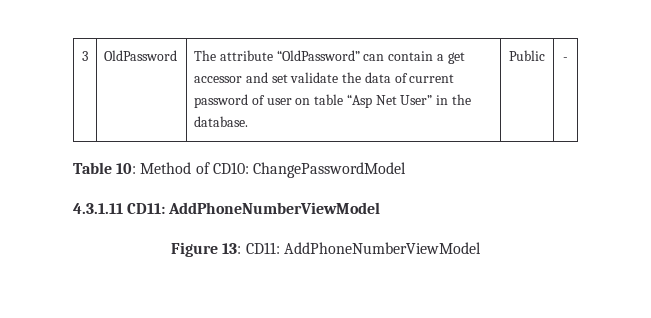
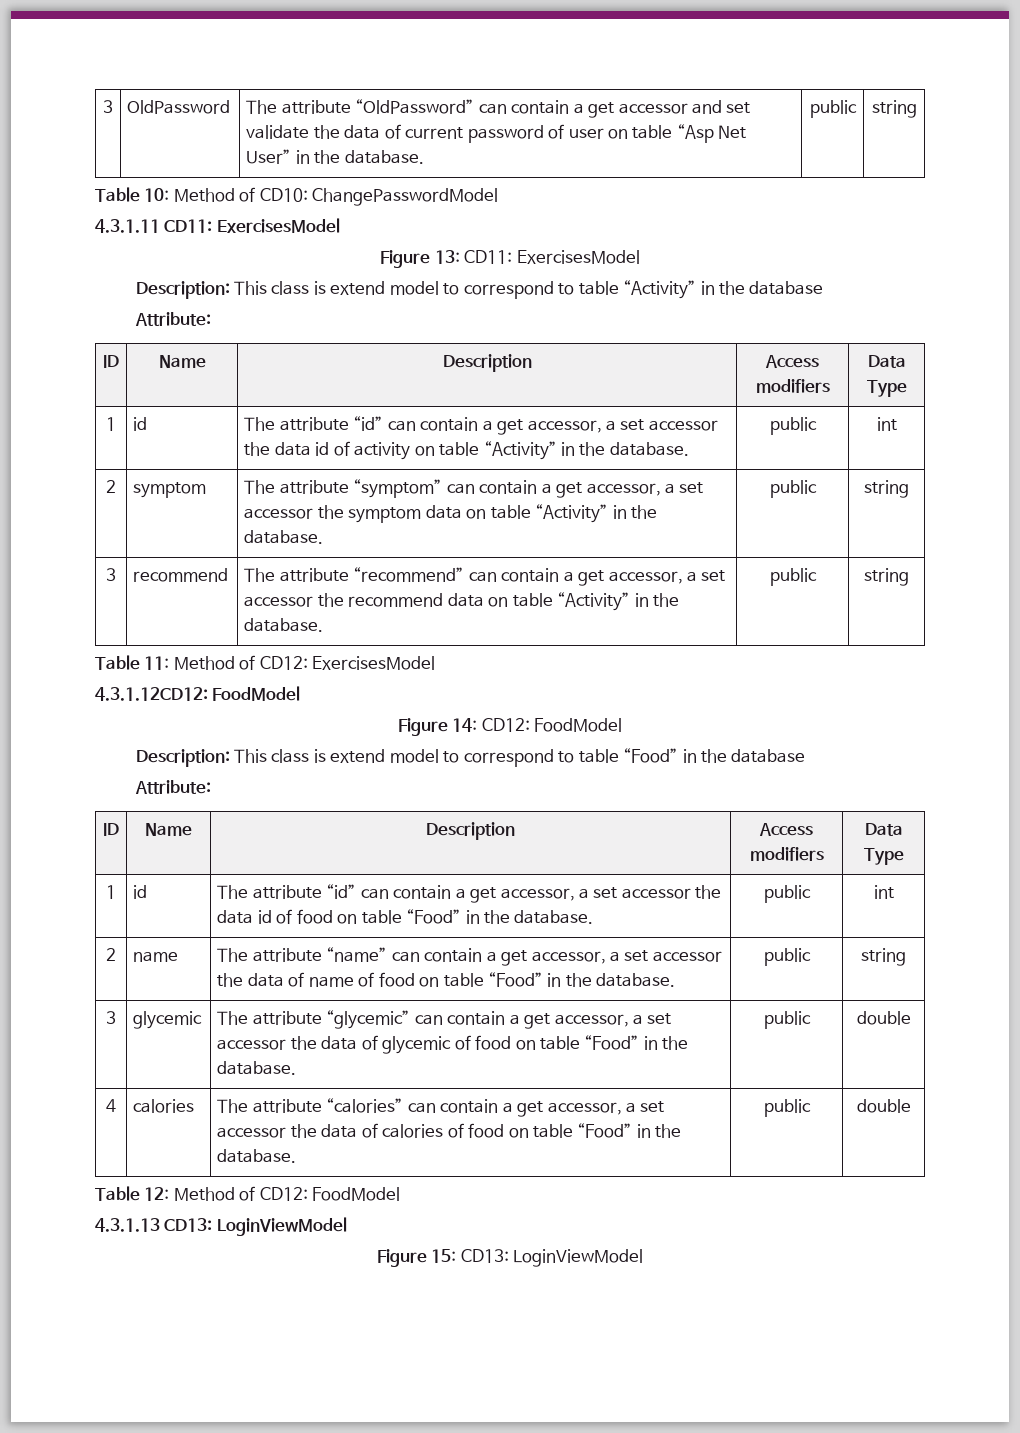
[509,50,545,61] [563,57,568,61] Public | - -> [809,100,857,118] [871,100,917,118] public | string
[168,202,381,214] AddPhoneNumberViewModel -> [216,218,340,233] ExercisesModel
[283,242,481,254] AddPhoneNumberViewModel -> [516,250,640,264] [135,280,824,299] [134,312,211,326] [103,355,119,368] [158,355,206,368] [442,354,532,372] [765,355,819,368] [755,379,830,393] [867,355,906,368] [866,380,907,397] [106,417,116,431] [133,417,148,431] [244,416,718,435] [244,441,689,460] [769,417,817,435] [876,417,897,431] [106,480,116,493] [133,482,207,498] [244,479,704,498] [244,504,657,523] [244,530,324,544] [769,480,817,498] [864,480,909,498] [106,568,116,581] [133,568,229,582] [244,567,726,586] [244,592,679,611] [244,618,324,632] [769,568,817,586] [864,568,909,586] [95,655,436,670] [95,686,301,701] [397,718,623,736] [135,748,806,767] [134,780,211,794] [103,823,119,836] [145,823,192,836] [426,822,515,840] [759,823,813,836] [749,847,824,861] [864,823,903,836] [863,848,904,865] [106,885,116,899] [133,885,148,899] [217,884,722,903] [217,909,594,924] [763,885,811,903] [873,885,894,899] [106,948,116,961] [133,951,179,962] [217,947,722,966] [217,972,676,987] [763,948,811,966] [861,948,906,966] [106,1011,116,1024] [133,1011,203,1029] [217,1010,672,1029] [217,1035,689,1054] [217,1061,297,1075] [763,1011,811,1029] [856,1011,911,1025] [106,1099,116,1112] [133,1099,195,1113] [217,1098,665,1117] [217,1123,682,1138] [217,1149,297,1163] [763,1099,811,1117] [856,1099,911,1113] [95,1186,401,1201] [95,1217,347,1236] [376,1249,644,1267] ExercisesModel // Description: This class is extend model to correspond to table “Activity” in the database // Attribute: // ID | Name | Description | Access modifiers | Data Type // 1 | id | The attribute “id” can contain a get accessor, a set accessor the data id of activity on table “Activity” in the database. | public | int // 2 | symptom | The attribute “symptom” can contain a get accessor, a set accessor the symptom data on table “Activity” in the database. | public | string // 3 | recommend | The attribute “recommend” can contain a get accessor, a set accessor the recommend data on table “Activity” in the database. | public | string // Table 11: Method of CD12: ExercisesModel // 4.3.1.12CD12: FoodModel // Figure 14: CD12: FoodModel // Description: This class is extend model to correspond to table “Food” in the database // Attribute: // ID | Name | Description | Access modifiers | Data Type // 1 | id | The attribute “id” can contain a get accessor, a set accessor the data id of food on table “Food” in the database. | public | int // 2 | name | The attribute “name” can contain a get accessor, a set accessor the data of name of food on table “Food” in the database. | public | string // 3 | glycemic | The attribute “glycemic” can contain a get accessor, a set accessor the data of glycemic of food on table “Food” in the database. | public | double // 4 | calories | The attribute “calories” can contain a get accessor, a set accessor the data of calories of food on table “Food” in the database. | public | double // Table 12: Method of CD12: FoodModel // 4.3.1.13 CD13: LoginViewModel // Figure 15: CD13: LoginViewModel

